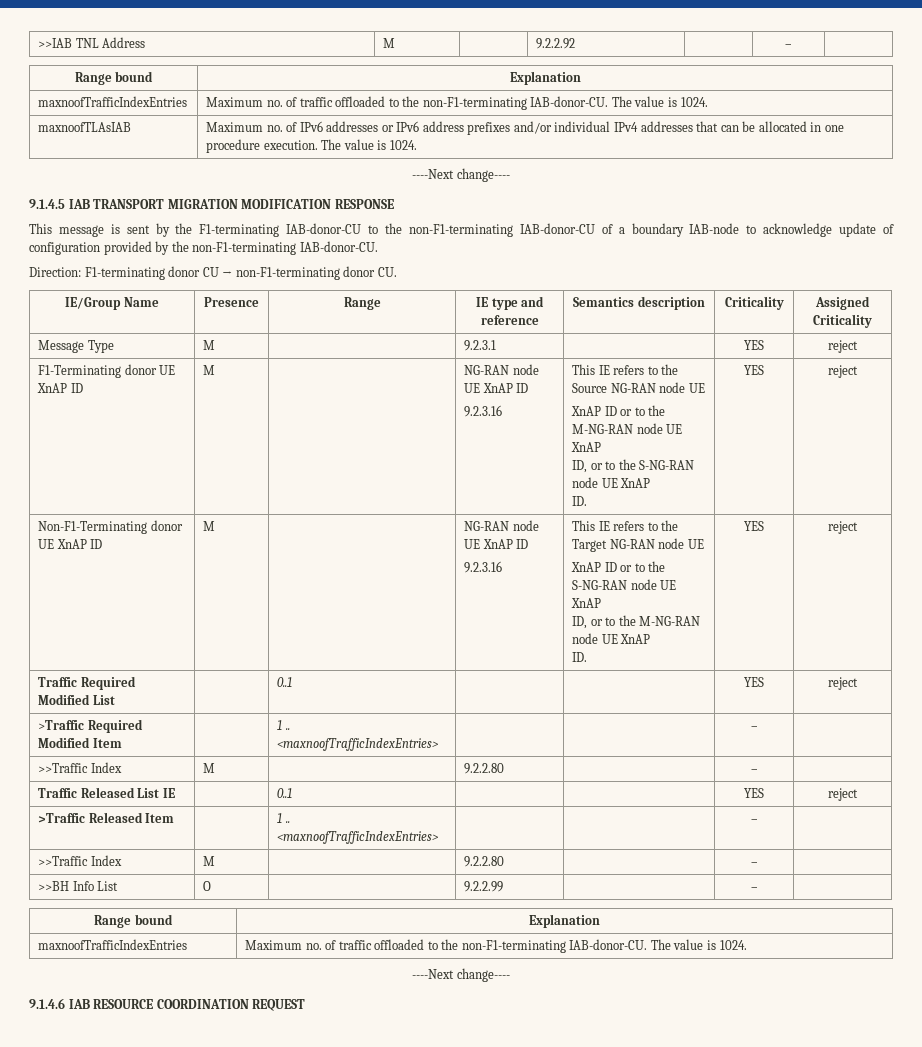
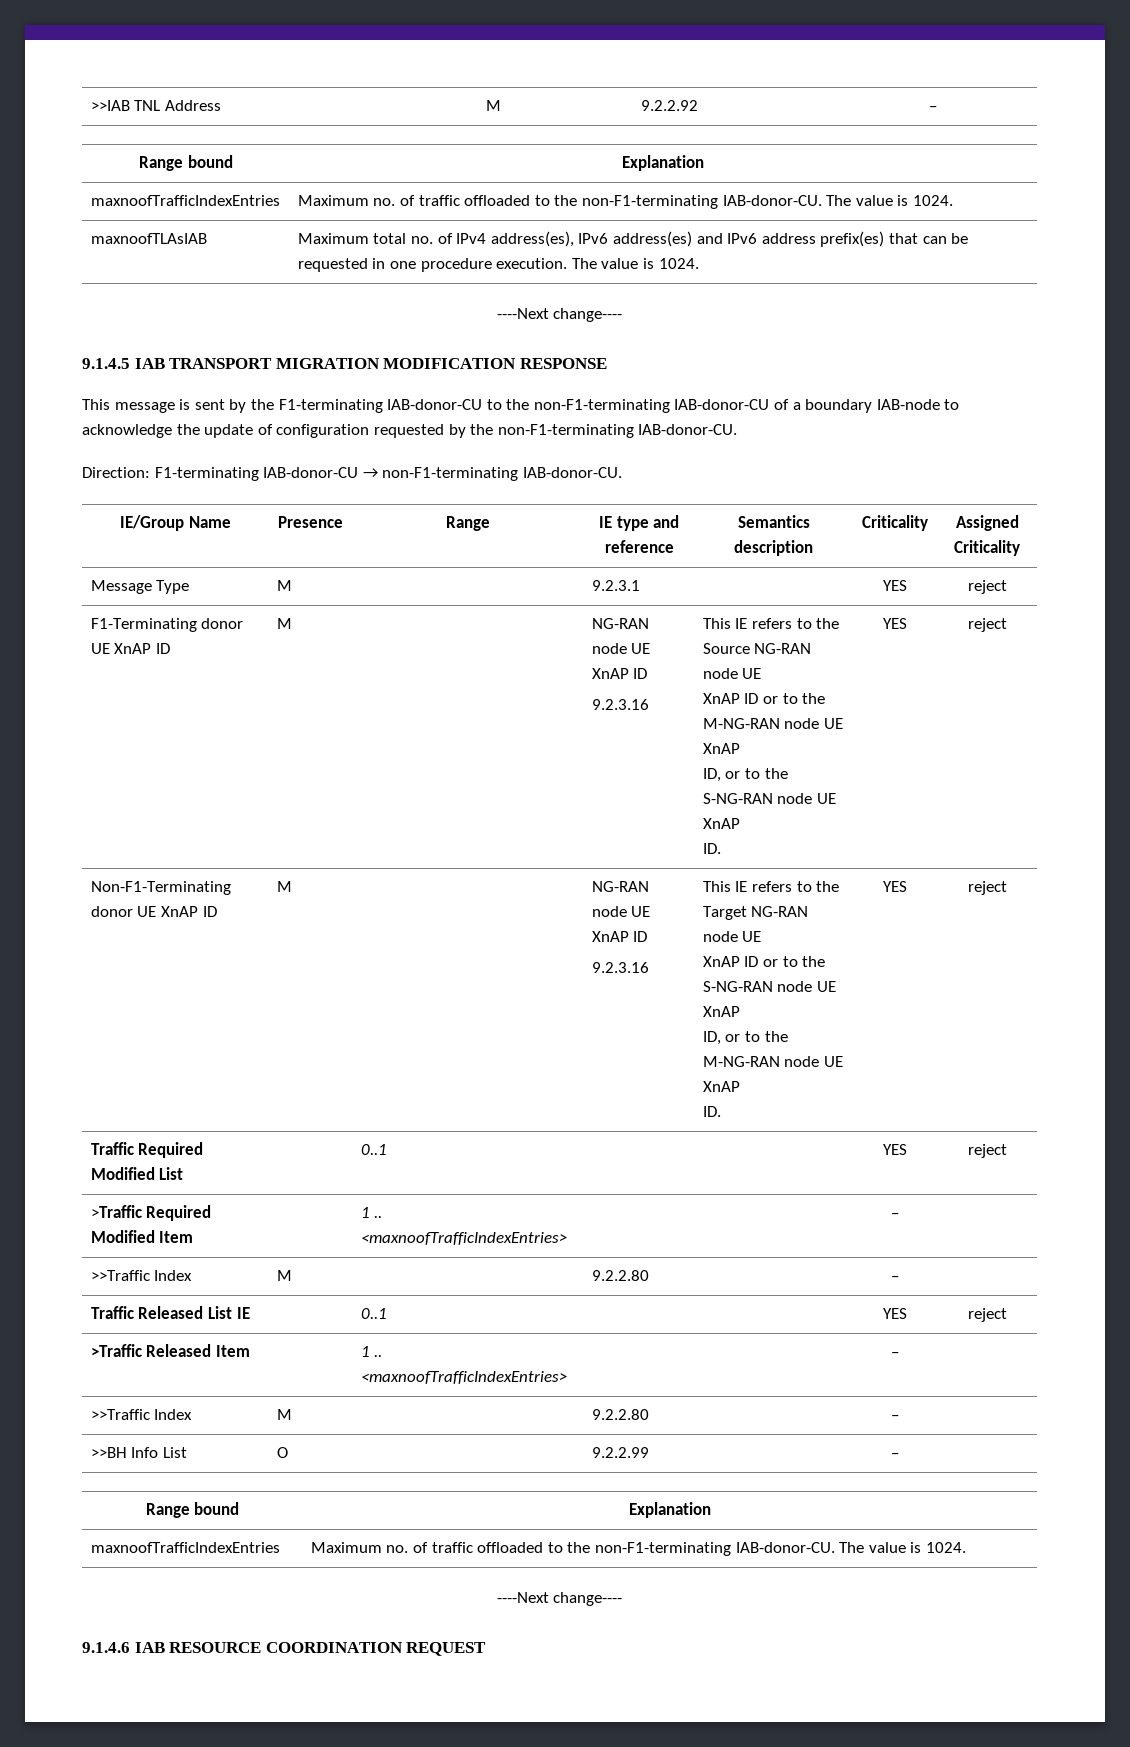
[266,121,693,135] no. of IPv6 addresses or IPv6 address prefixes and/or individual IPv4 addresses -> [373,231,885,247] total no. of IPv4 address(es), IPv6 address(es) and IPv6 address prefix(es)
[758,121,807,132] allocated -> [297,258,368,272] requested
(833, 230) none -> [176,424,200,435] the
[103,241,152,255] provided -> [373,424,444,438] requested
[168,266,397,280] donor CU → non-F1-terminating donor CU. -> [263,467,622,481] IAB-donor-CU → non-F1-terminating IAB-donor-CU.

